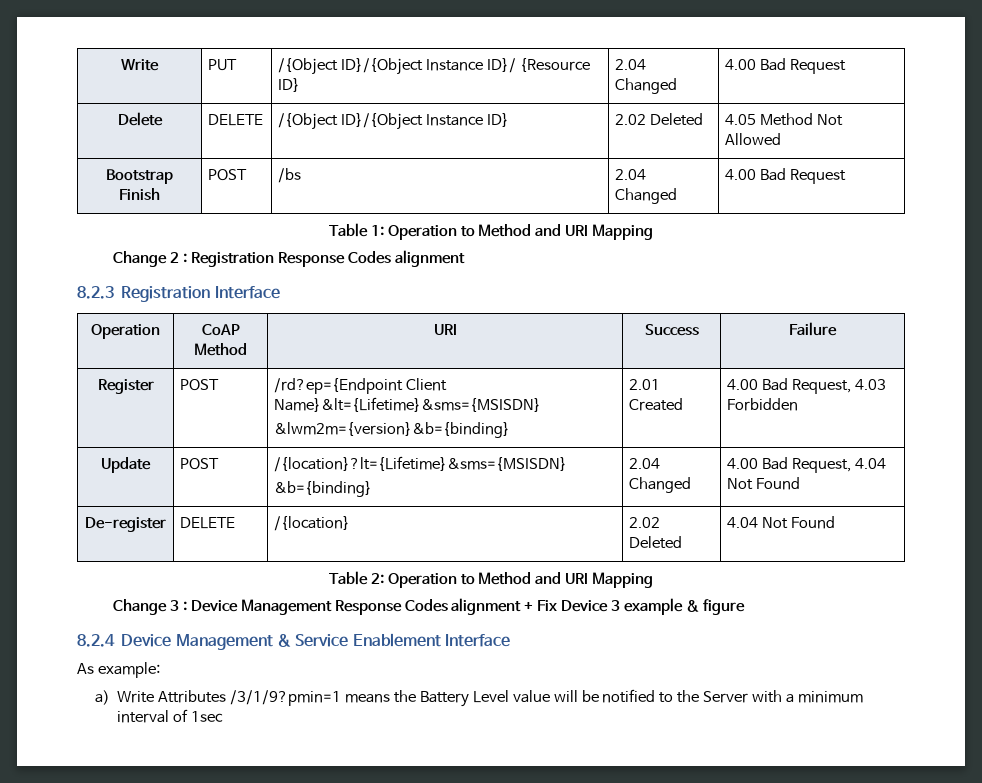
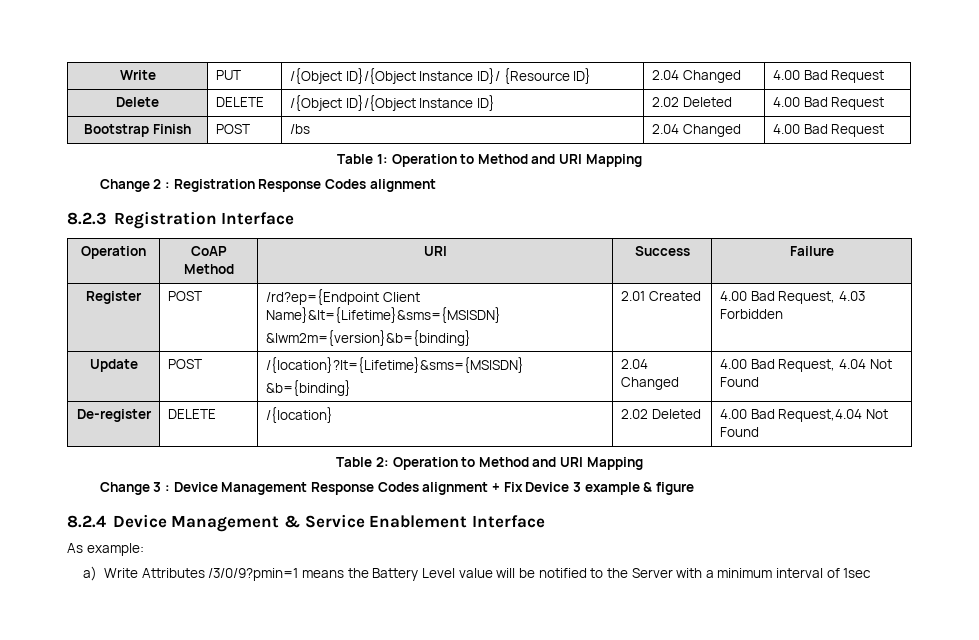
[725,113,844,126] [725,133,782,145] 4.05 Method Not Allowed -> [772,97,885,110] 4.00 Bad Request
[727,517,759,528] 4.04 -> [719,409,863,422] 4.00 Bad Request,4.04
[230,690,342,706] /3/1/9?pmin=1 -> [208,568,299,581] /3/0/9?pmin=1

